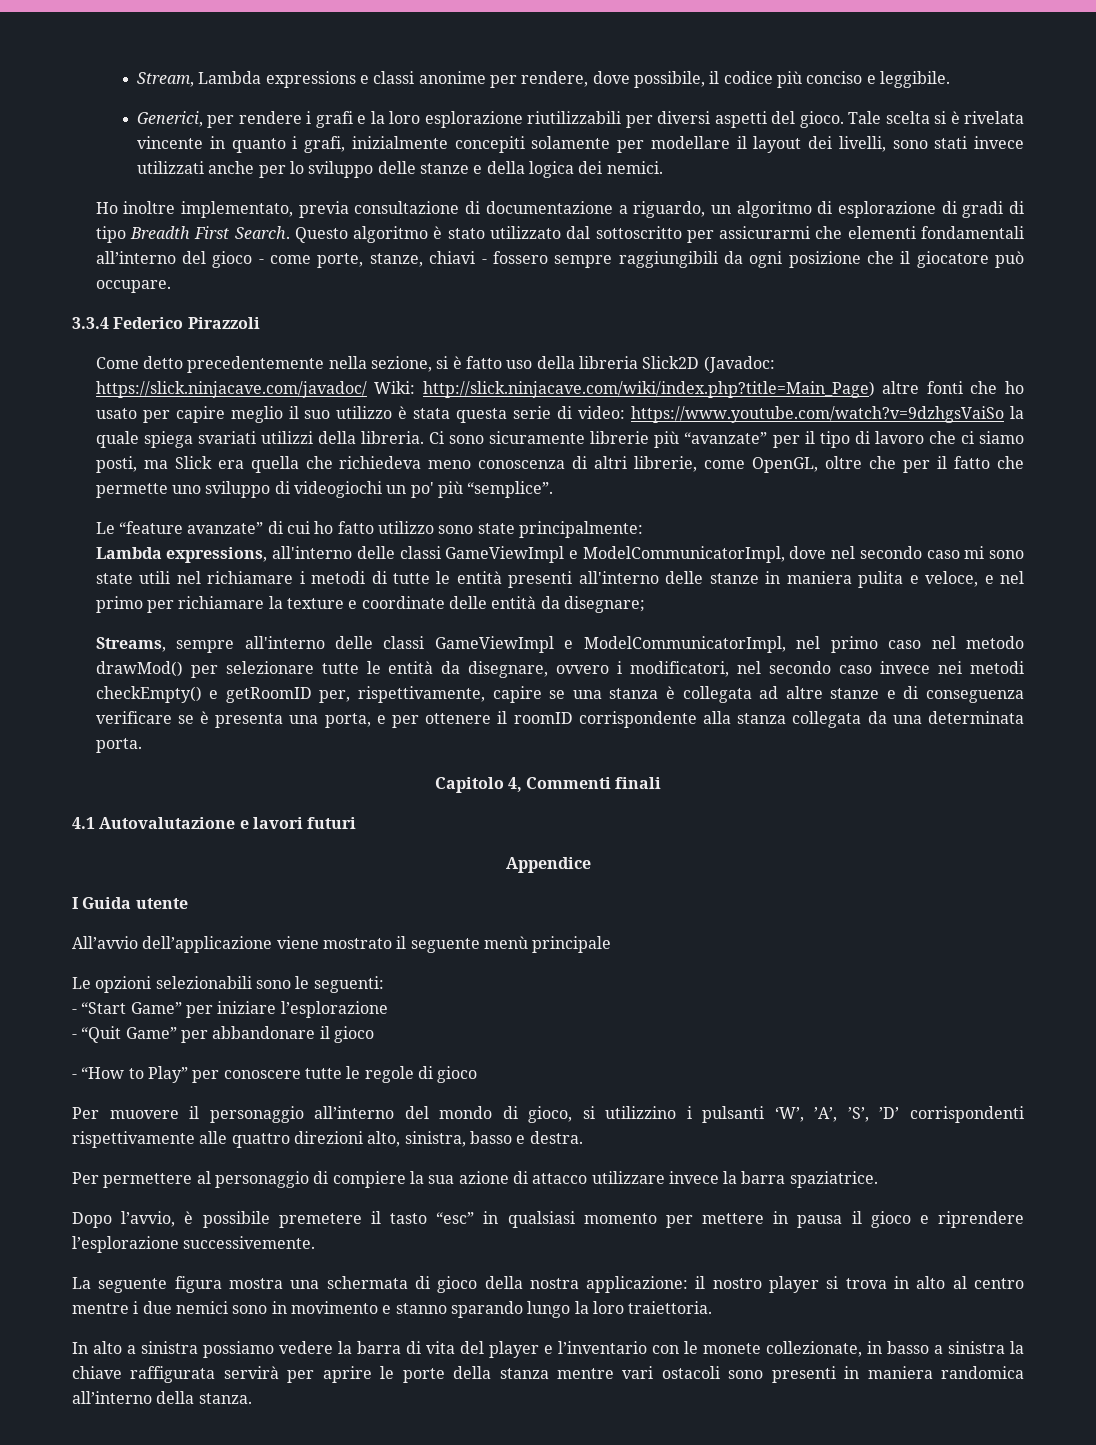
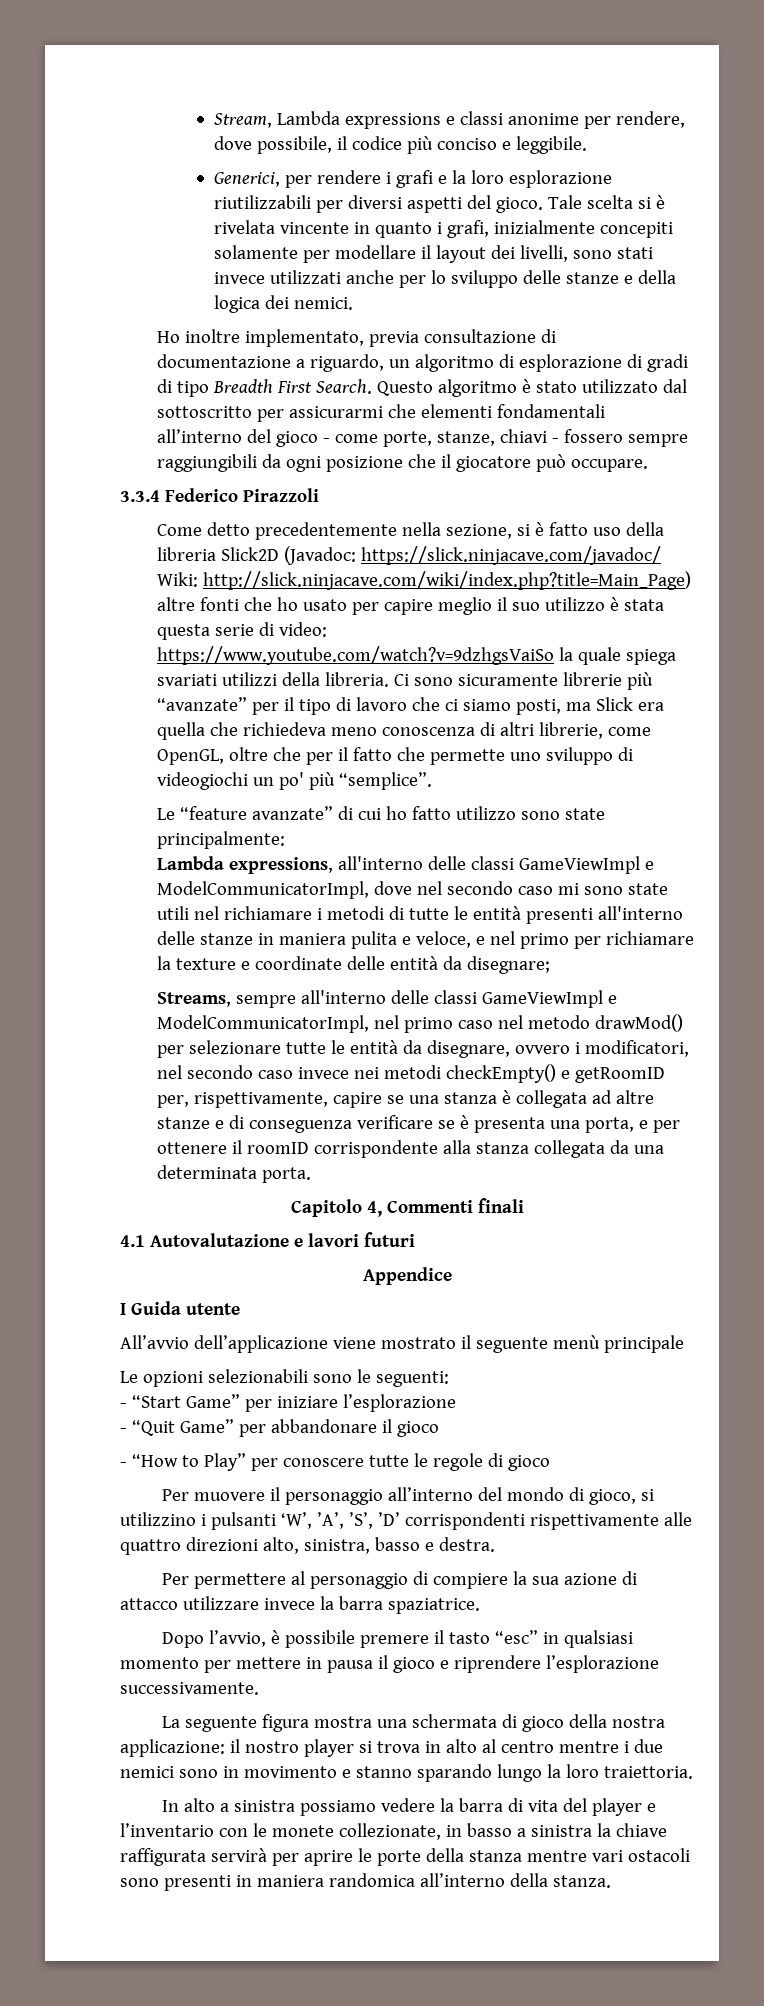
[278,1213,362,1228] premetere -> [360,1635,430,1648] premere
[183,1236,316,1249] successivemente. -> [120,1682,259,1695] successivamente.

